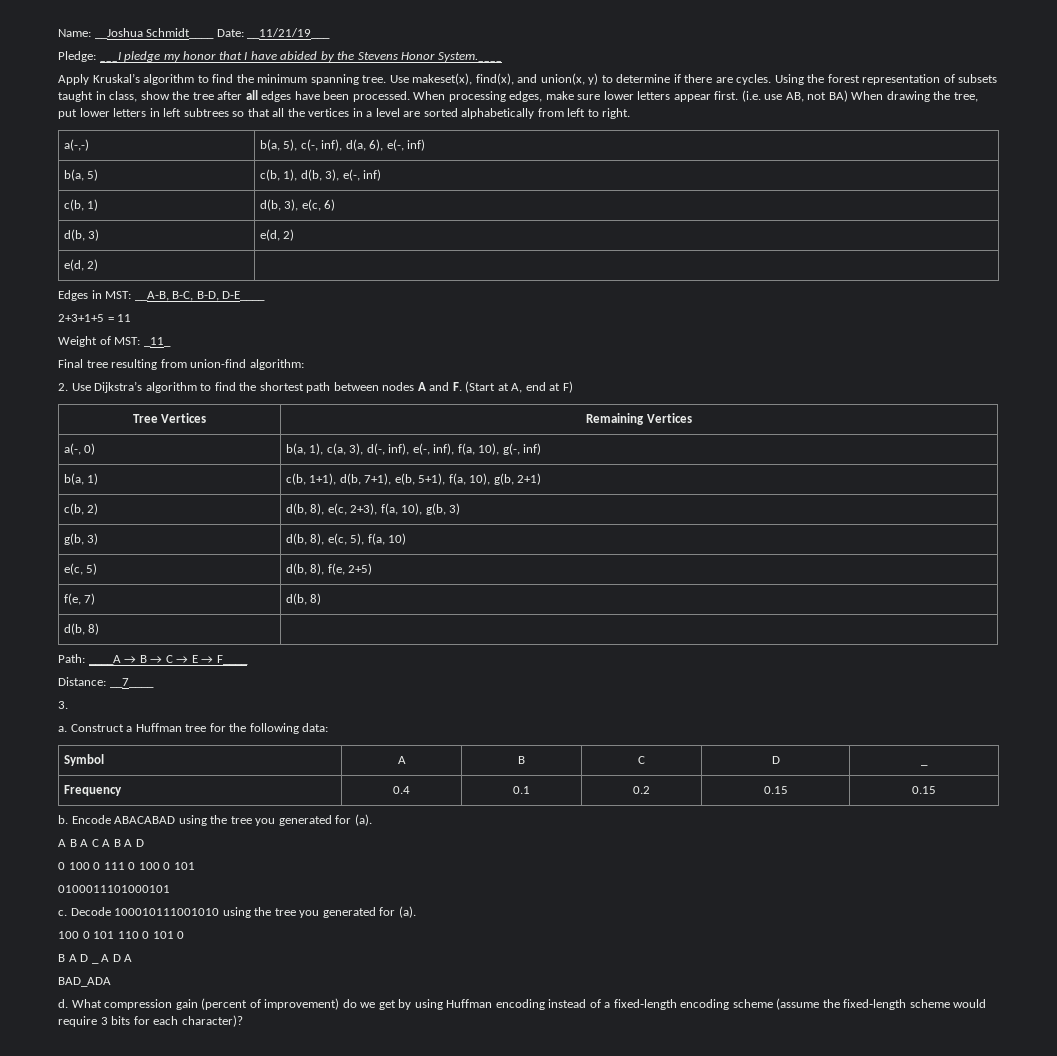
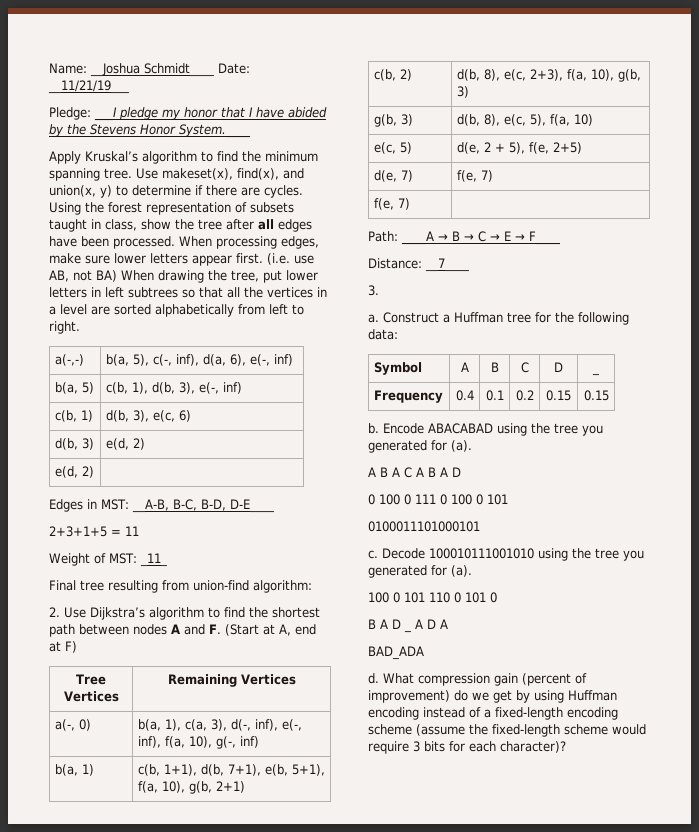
[285,563,325,575] d(b, 8), -> [456,142,525,154] d(e, 2 + 5),
[63,593,96,605] [285,593,322,605] [63,623,100,635] f(e, 7) | d(b, 8) // d(b, 8) -> [373,170,413,182] [456,170,493,182] [373,198,410,210] d(e, 7) | f(e, 7) // f(e, 7)

